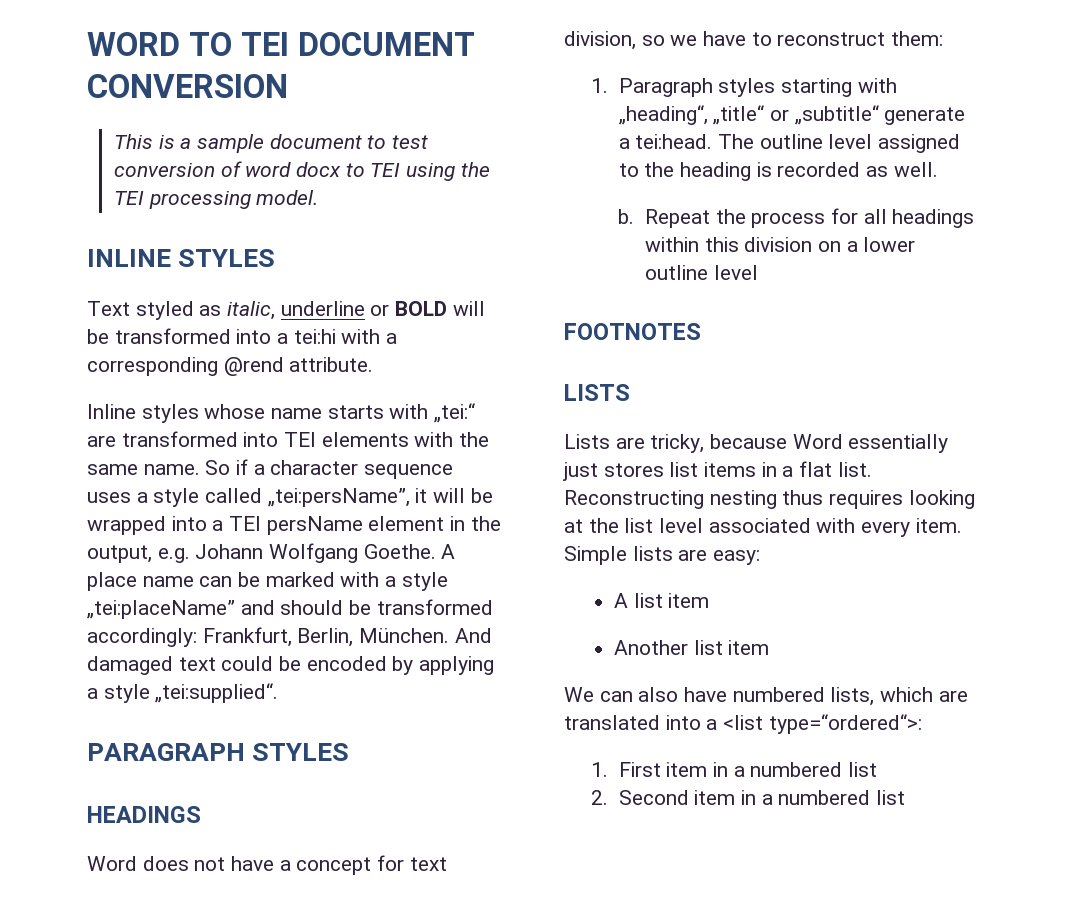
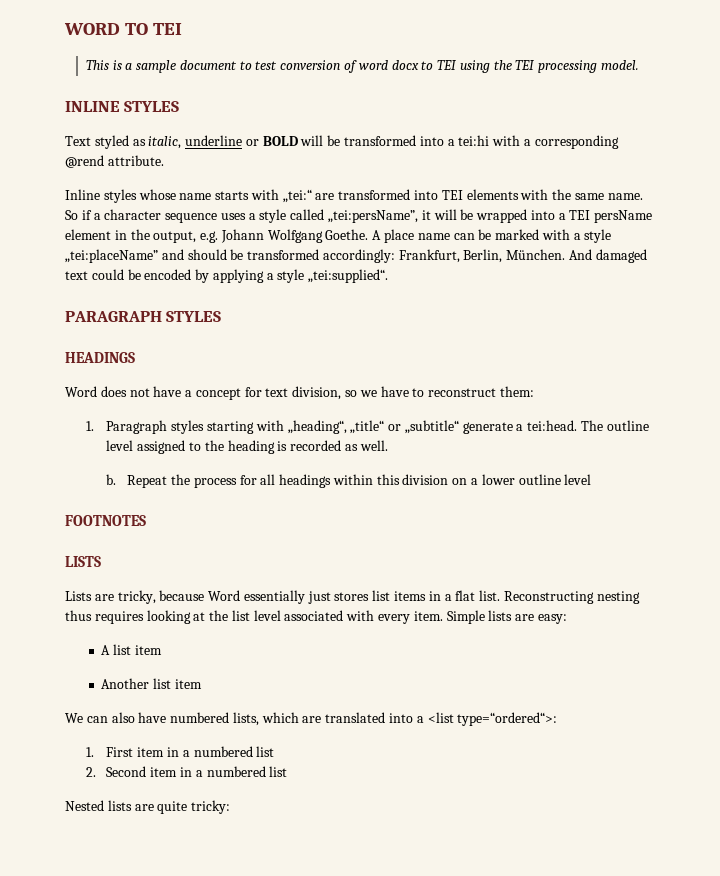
[297,32,475,56] [87,74,288,98] DOCUMENT CONVERSION -> (183, 29) none
(905, 797) none -> [65,800,231,814] // Nested lists are quite tricky:

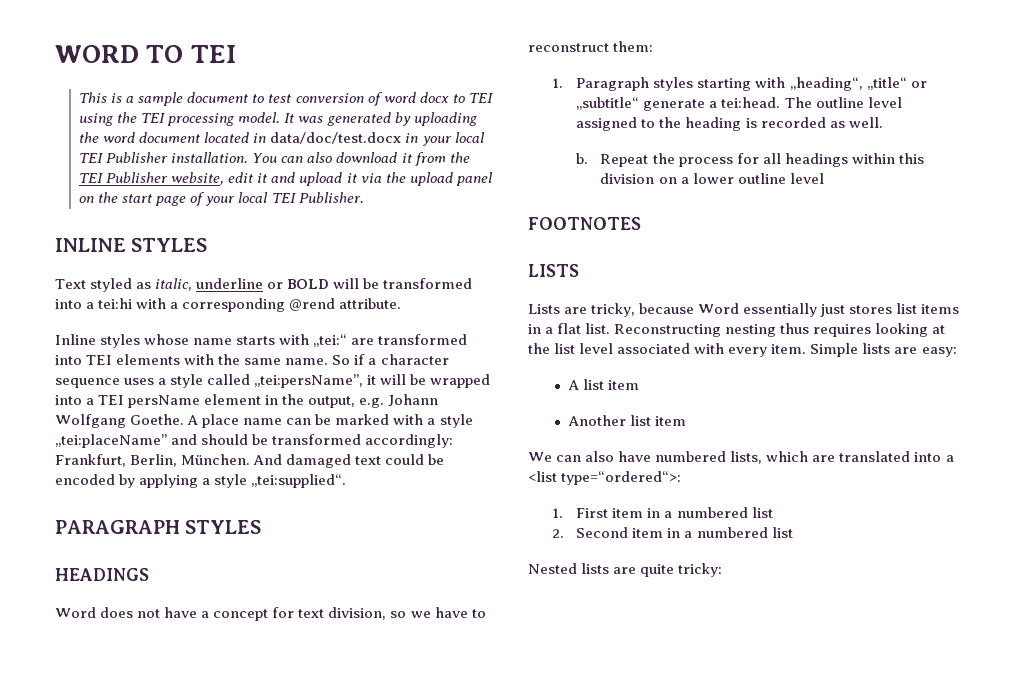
(639, 65) none -> [284,112,477,126] [79,132,485,146] [79,152,470,166] [79,172,493,186] [79,192,364,206] It was generated by uploading the word document located in data/doc/test.docx in your local TEI Publisher installation. You can also download it from the TEI Publisher website, edit it and upload it via the upload panel on the start page of your local TEI Publisher.

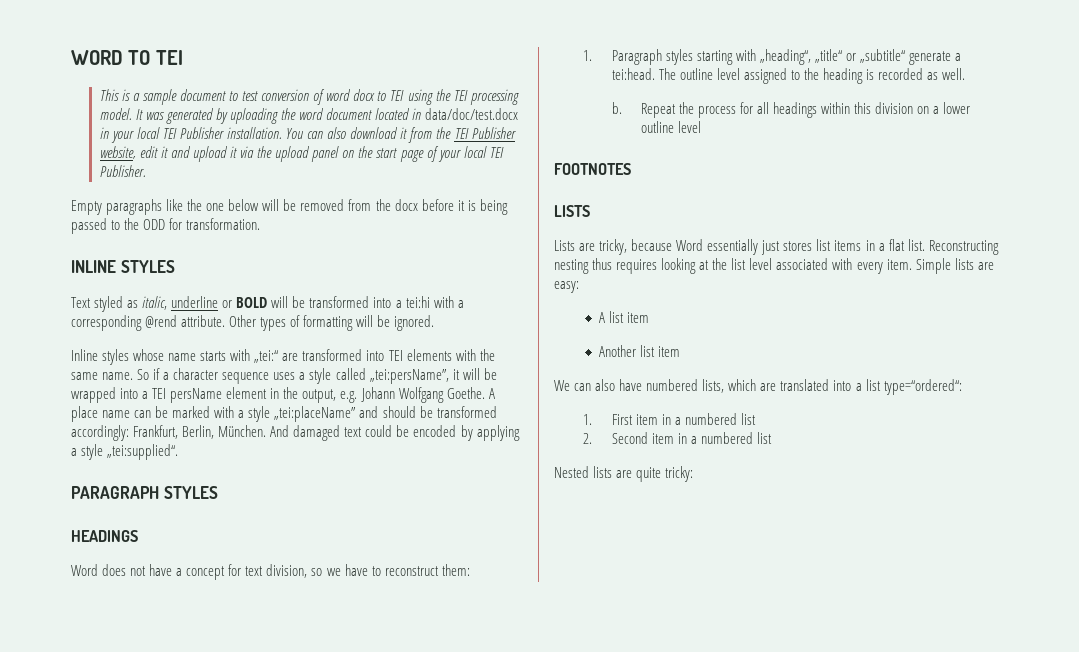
(364, 197) none -> [71,199,508,215] [71,218,261,234] // Empty paragraphs like the one below will be removed from the docx before it is being passed to the ODD for transformation.
(402, 303) none -> [229,315,435,331] Other types of formatting will be ignored.
[528,471,682,485] <list type=“ordered“>: -> [865,379,962,395] list type=“ordered“:

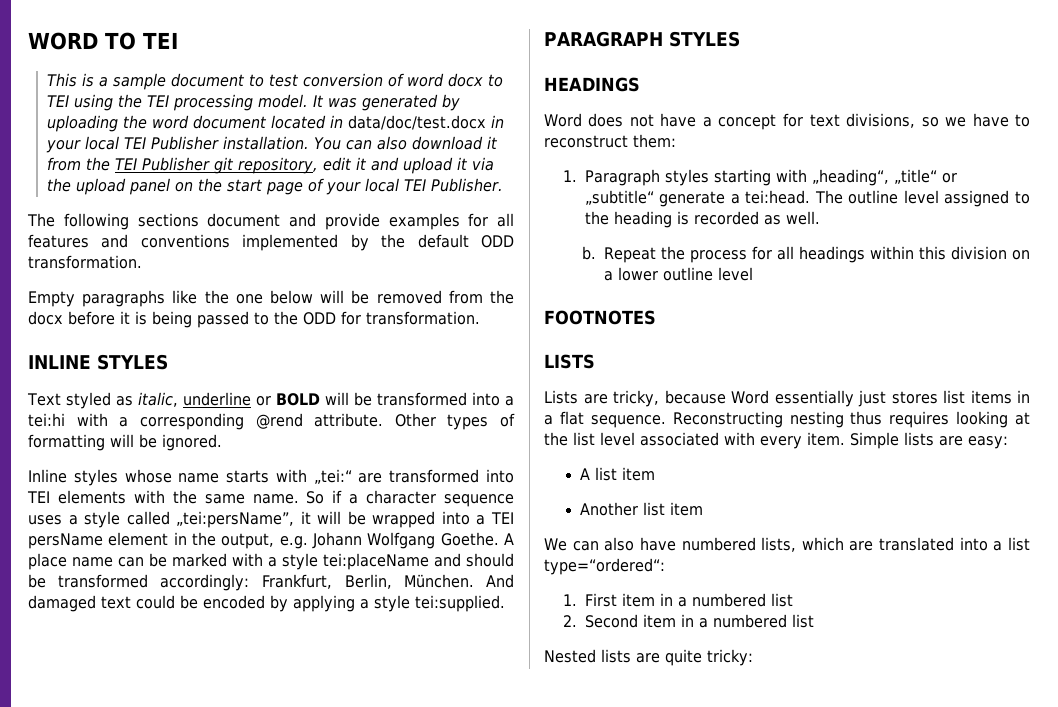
[99,146,136,159] website, -> [213,157,318,174] git repository,
(146, 171) none -> [27,213,514,230] [28,234,514,251] [28,255,142,269] // The following sections document and provide examples for all features and conventions implemented by the default ODD transformation.
[274,406,357,422] „tei:placeName” -> [323,553,429,570] tei:placeName
[107,444,179,460] „tei:supplied“. -> [415,595,505,612] tei:supplied.
[266,564,308,578] division, -> [845,113,915,128] divisions,
[907,239,925,251] list. -> [590,415,666,428] sequence.

